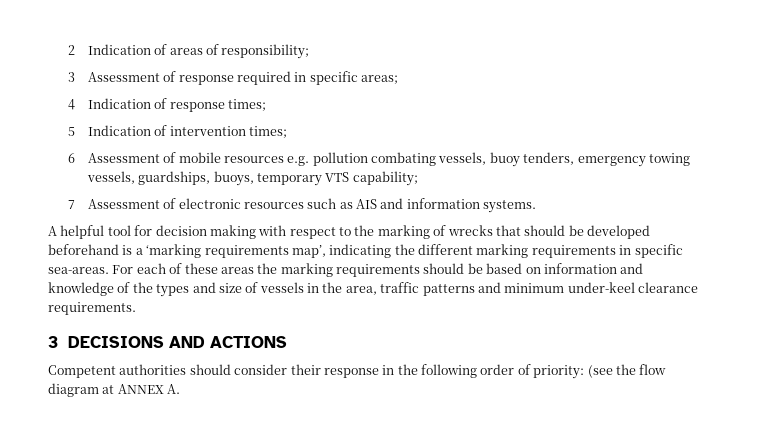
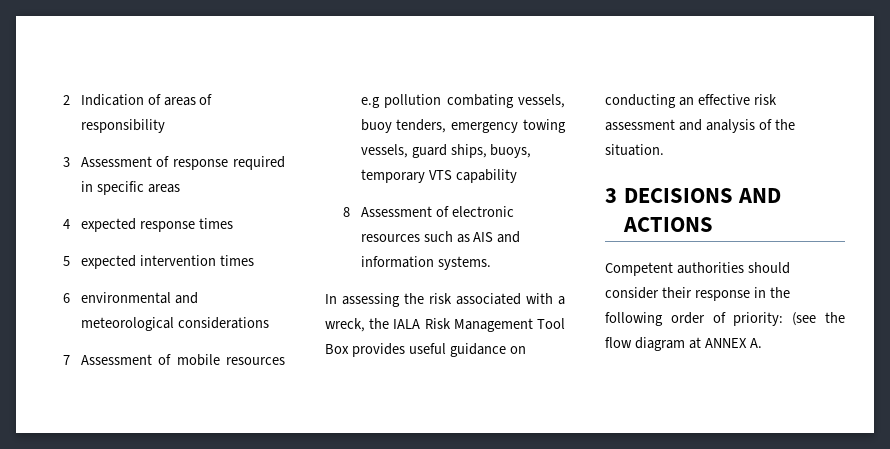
[221,44,310,59] responsibility; -> [80,119,165,133] responsibility
[361,75,399,84] areas; -> [147,184,180,193] areas
[87,98,266,112] [67,125,287,138] [67,153,75,163] Indication of response times; // 5 Indication of intervention times; // 6 -> [80,218,233,232] [62,255,254,269] [62,292,198,304] [80,317,269,331] [62,355,70,365] expected response times // 5 expected intervention times // 6 environmental and meteorological considerations // 7
[287,156,310,166] e.g. -> [360,97,380,108] e.g
[138,171,211,185] guardships, -> [411,144,487,158] guard ships,
[352,171,418,186] [67,200,75,209] capability; // 7 -> [455,169,517,183] [342,207,350,217] capability // 8
[48,225,650,239] [48,244,683,258] [48,263,644,277] [48,282,698,297] [48,302,136,315] A helpful tool for decision making with respect to the marking of wrecks that should be developed beforehand is a ‘marking requirements map’, indicating the different marking requirements in specific sea-areas. For each of these areas the marking requirements should be based on information and knowledge of the types and size of vessels in the area, traffic patterns and minimum under-keel clearance requirements. -> [325,293,565,307] [325,318,565,332] [325,343,526,357] [605,94,777,108] [605,119,795,133] [605,144,664,156] In assessing the risk associated with a wreck, the IALA Risk Management Tool Box provides useful guidance on conducting an effective risk assessment and analysis of the situation.

